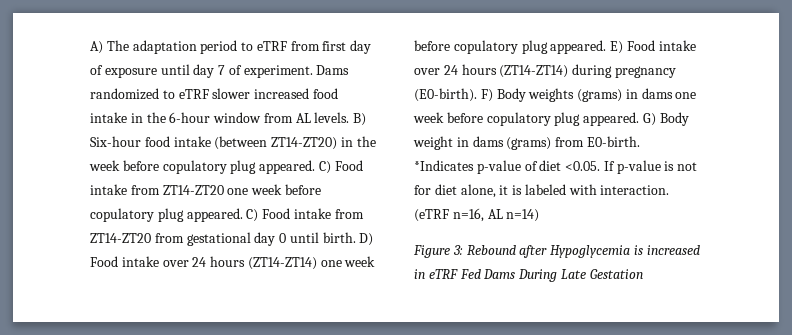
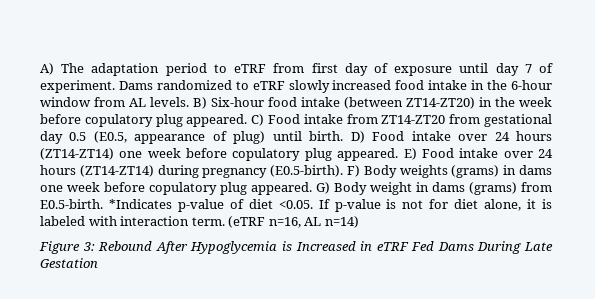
[212,88,251,99] slower -> [288,80,330,93] slowly
[227,184,321,195] [90,208,364,222] [90,232,287,246] one week before copulatory plug appeared. C) Food intake from ZT14-ZT20 from gestational day 0 -> [449,114,552,127] [40,131,266,144] from gestational day 0.5 (E0.5, appearance of plug)
[414,88,477,102] (E0-birth). -> [270,165,344,177] (E0.5-birth).
[586,136,640,147] E0-birth. -> [40,199,103,209] E0.5-birth.
[600,185,670,195] interaction. -> [120,216,225,226] interaction term.
[519,245,548,258] after -> [155,241,188,254] After
[646,245,700,255] increased -> [295,241,356,251] Increased

